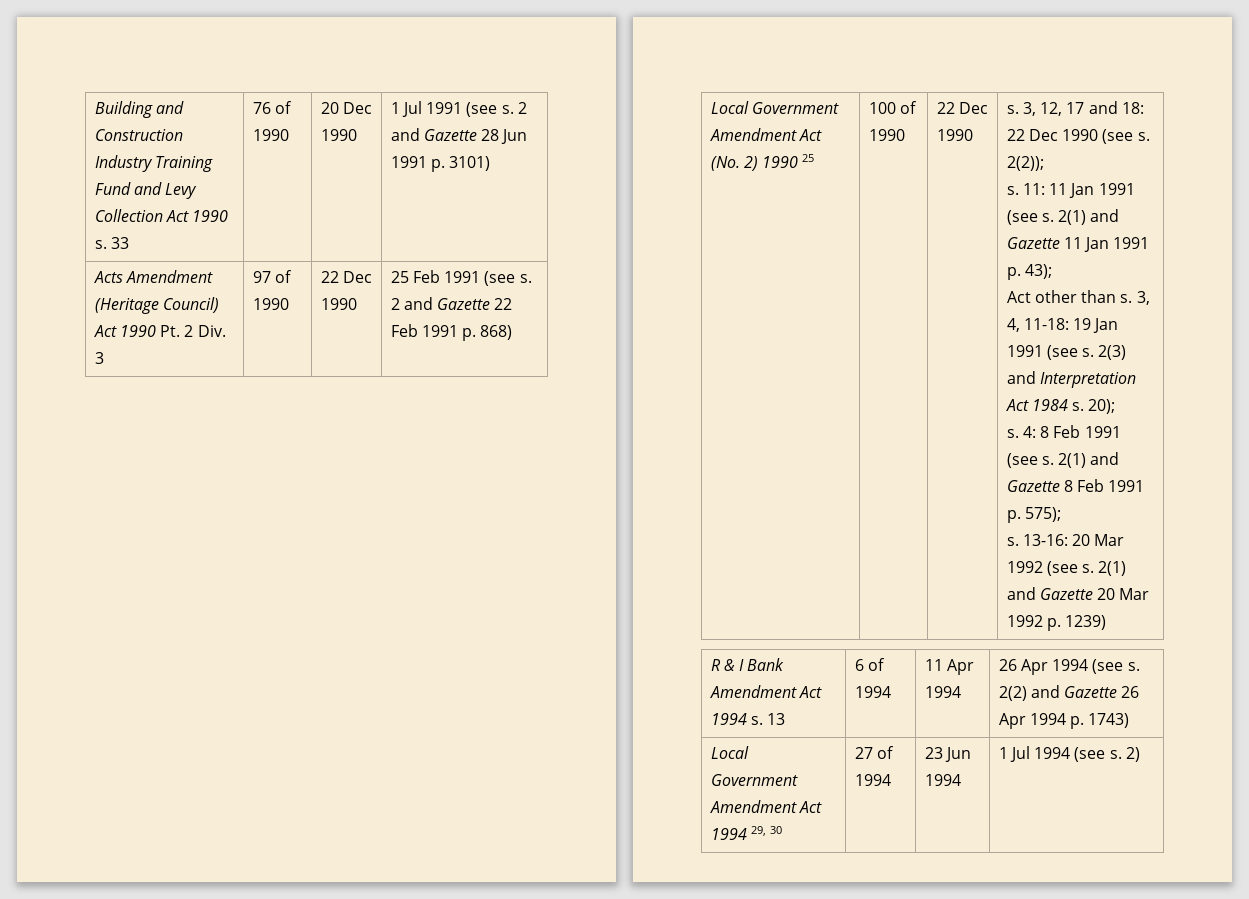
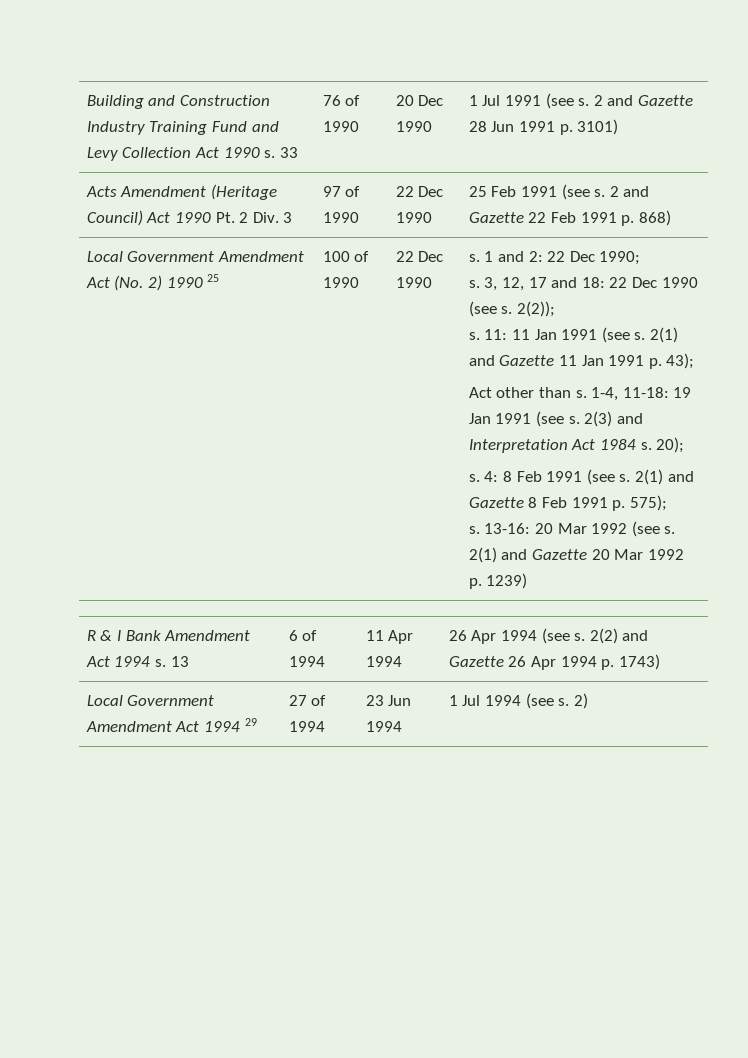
(1019, 109) none -> [484,251,641,265] [468,280,480,288] 1 and 2: 22 Dec 1990; // s.
[1136,291,1150,305] [1006,318,1020,332] 3, 4, -> [591,387,619,401] 1-4,
[751,826,783,836] 29, 30 -> [244,718,257,726] 29

